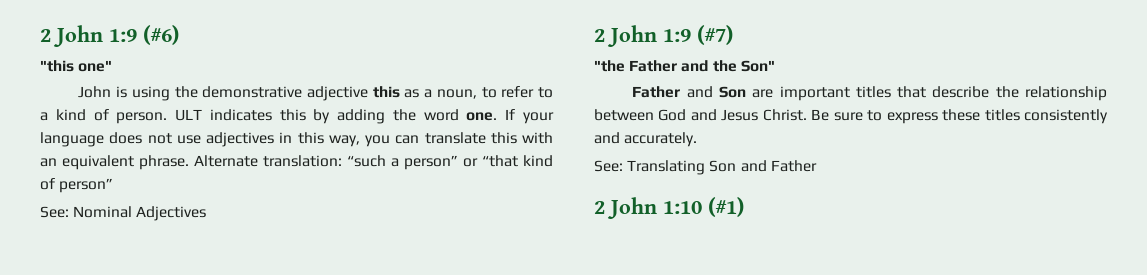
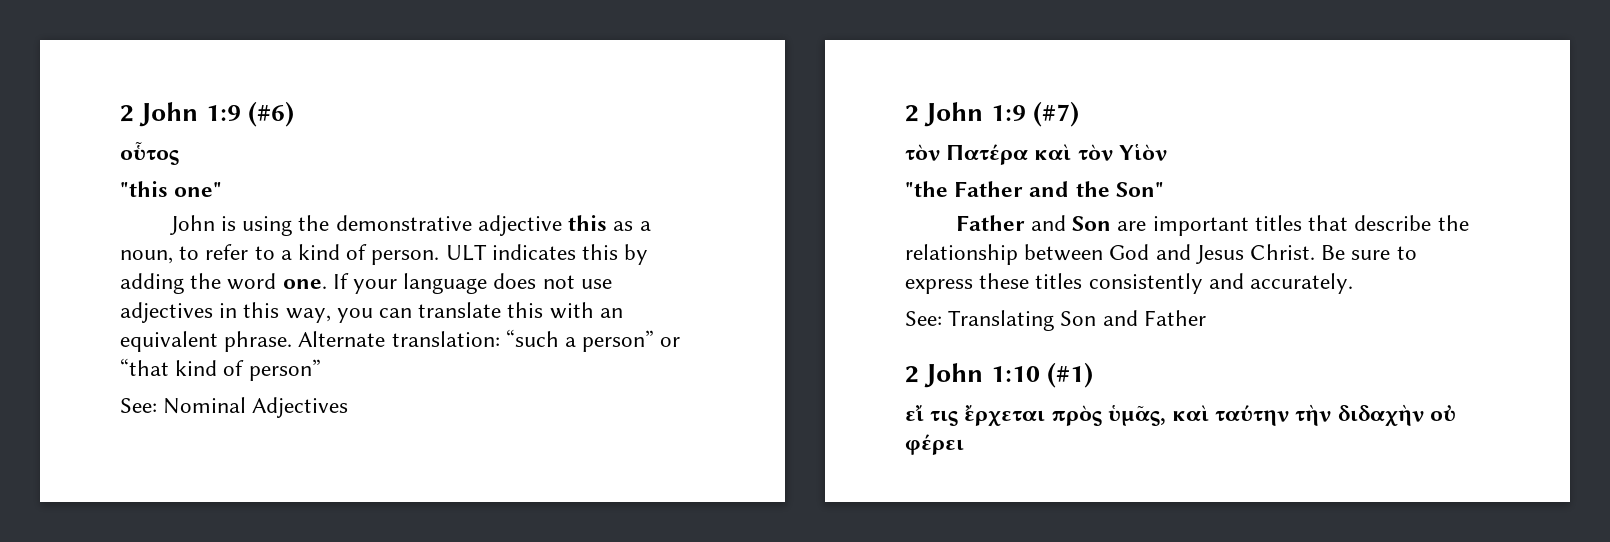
(179, 35) none -> [120,142,179,165] // οὗτος
(733, 35) none -> [905,144,1167,165] // τὸν Πατέρα καὶ τὸν Υἱὸν
(744, 207) none -> [905,404,1456,427] [905,434,964,455] // εἴ τις ἔρχεται πρὸς ὑμᾶς, καὶ ταύτην τὴν διδαχὴν οὐ φέρει

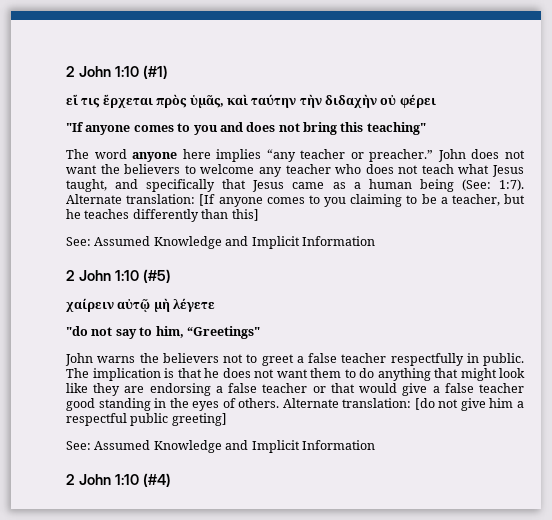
[120,101,294,127] [120,142,179,165] [120,181,223,197] [169,215,651,236] [120,244,649,265] [120,273,612,294] [120,302,623,323] [120,329,681,352] [120,358,321,381] [120,397,349,418] [905,101,1079,127] [905,144,1167,165] [905,181,1164,197] [955,215,1469,236] [905,244,1417,265] [905,273,1354,294] [905,310,1206,331] [905,363,984,388] 2 John 1:9 (#6) // οὗτος // "this one" // John is using the demonstrative adjective this as a noun, to refer to a kind of person. ULT indicates this by adding the word one. If your language does not use adjectives in this way, you can translate this with an equivalent phrase. Alternate translation: “such a person” or “that kind of person” // See: Nominal Adjectives // 2 John 1:9 (#7) // τὸν Πατέρα καὶ τὸν Υἱὸν // "the Father and the Son" // Father and Son are important titles that describe the relationship between God and Jesus Christ. Be sure to express these titles consistently and accurately. // See: Translating Son and Father // 2 John -> [66,66,111,77] 2 John
(964, 444) none -> [66,122,426,135] [66,149,525,162] [66,164,524,177] [66,179,524,192] [66,194,525,207] [66,209,259,222] [66,236,375,249] [66,269,171,283] [66,298,216,312] [66,326,260,339] [65,353,524,366] [66,368,525,381] [66,383,524,396] [66,398,524,411] [66,413,227,426] [66,440,375,453] [66,473,171,487] // "If anyone comes to you and does not bring this teaching" // The word anyone here implies “any teacher or preacher.” John does not want the believers to welcome any teacher who does not teach what Jesus taught, and specifically that Jesus came as a human being (See: 1:7). Alternate translation: [If anyone comes to you claiming to be a teacher, but he teaches differently than this] // See: Assumed Knowledge and Implicit Information // 2 John 1:10 (#5) // χαίρειν αὐτῷ μὴ λέγετε // "do not say to him, “Greetings" // John warns the believers not to greet a false teacher respectfully in public. The implication is that he does not want them to do anything that might look like they are endorsing a false teacher or that would give a false teacher good standing in the eyes of others. Alternate translation: [do not give him a respectful public greeting] // See: Assumed Knowledge and Implicit Information // 2 John 1:10 (#4)

